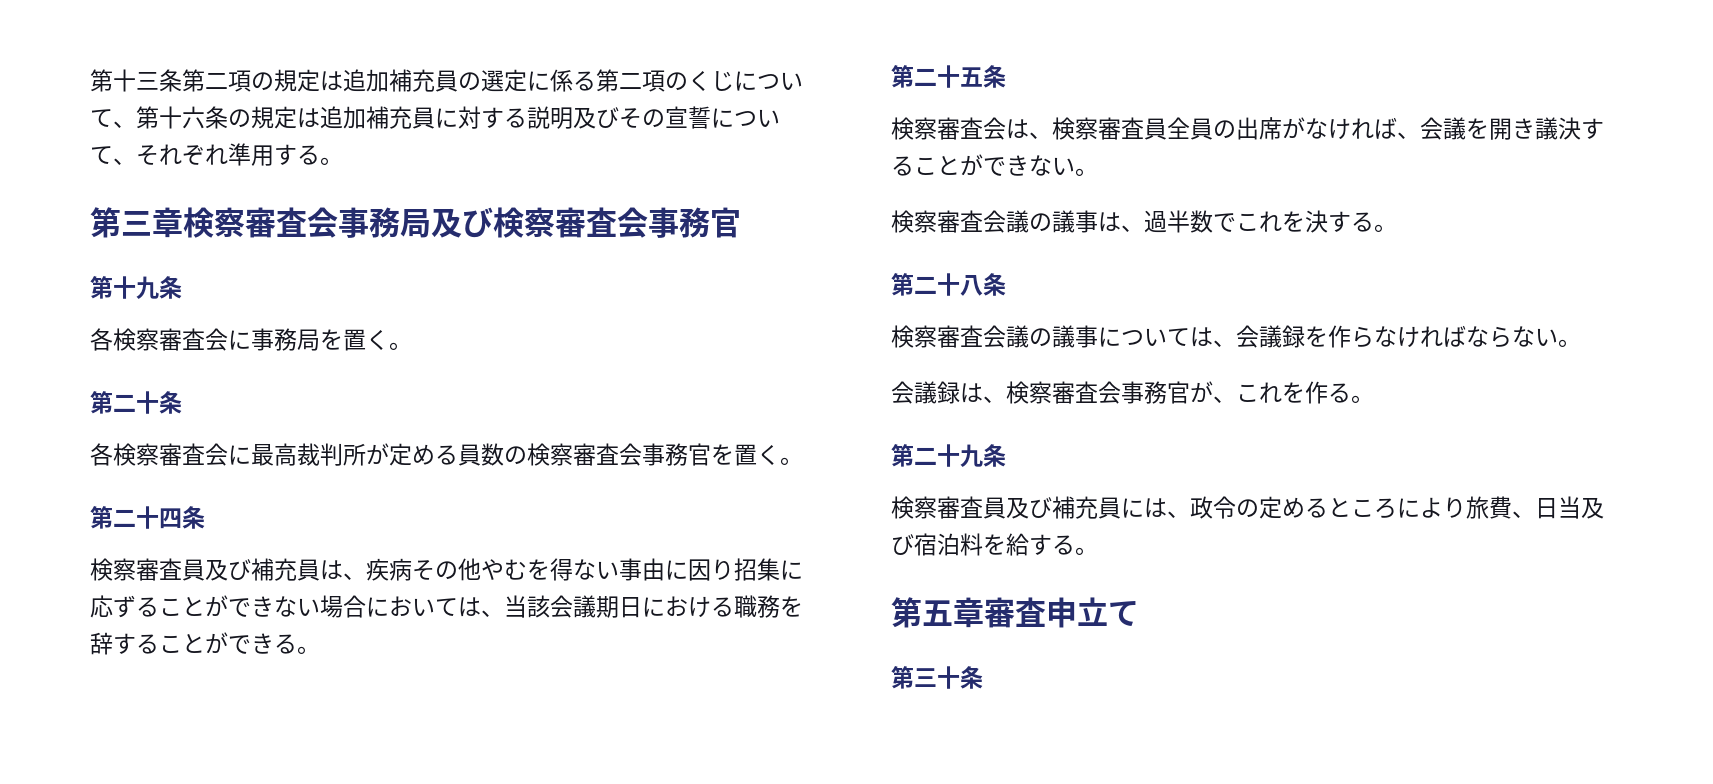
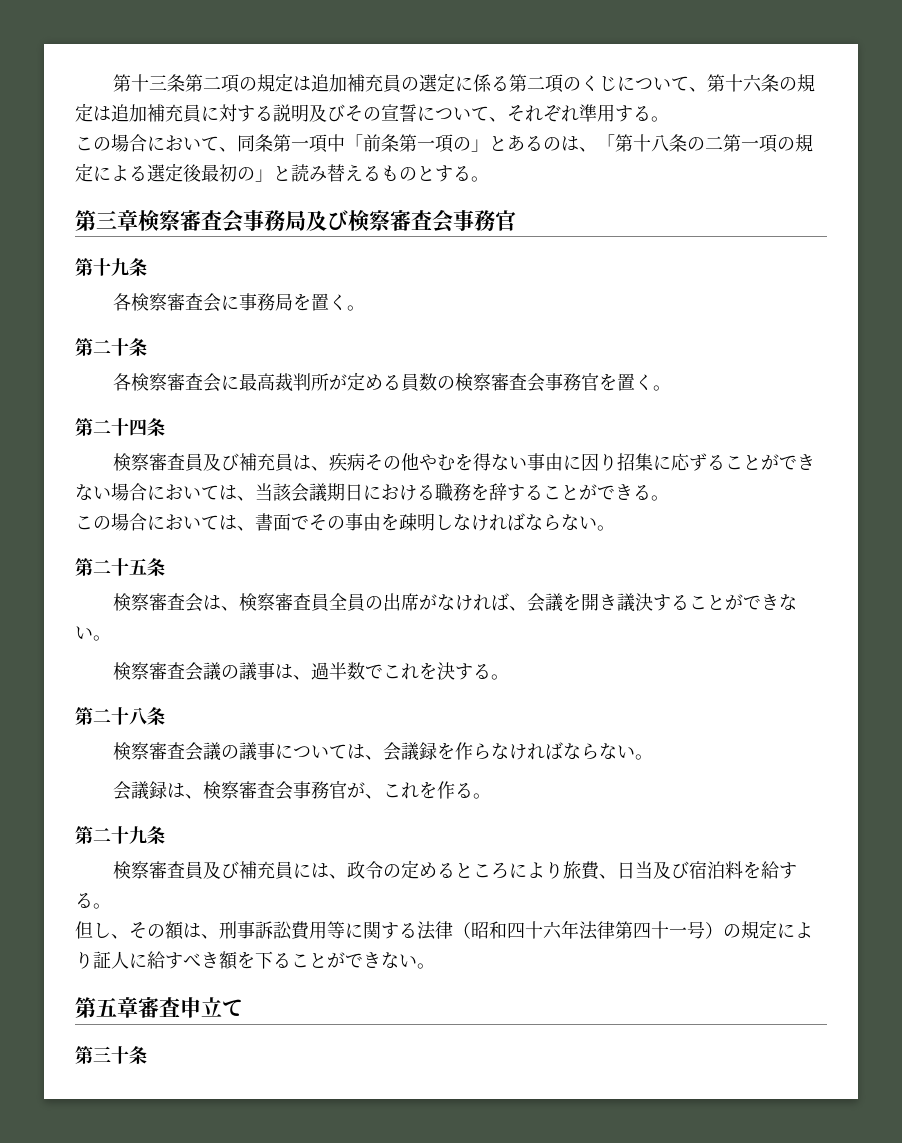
(343, 161) none -> [75,134,813,153] [75,163,489,182] // この場合において、同条第一項中「前条第一項の」とあるのは、「第十八条の二第一項の規定による選定後最初の」と読み替えるものとする。
(320, 650) none -> [75,513,615,531] // この場合においては、書面でその事由を疎明しなければならない。
(1098, 551) none -> [75,920,813,940] [75,951,435,970] // 但し、その額は、刑事訴訟費用等に関する法律（昭和四十六年法律第四十一号）の規定により証人に給すべき額を下ることができない。

